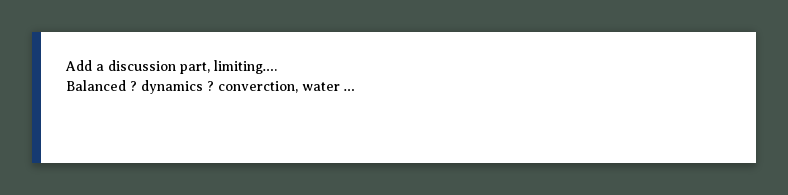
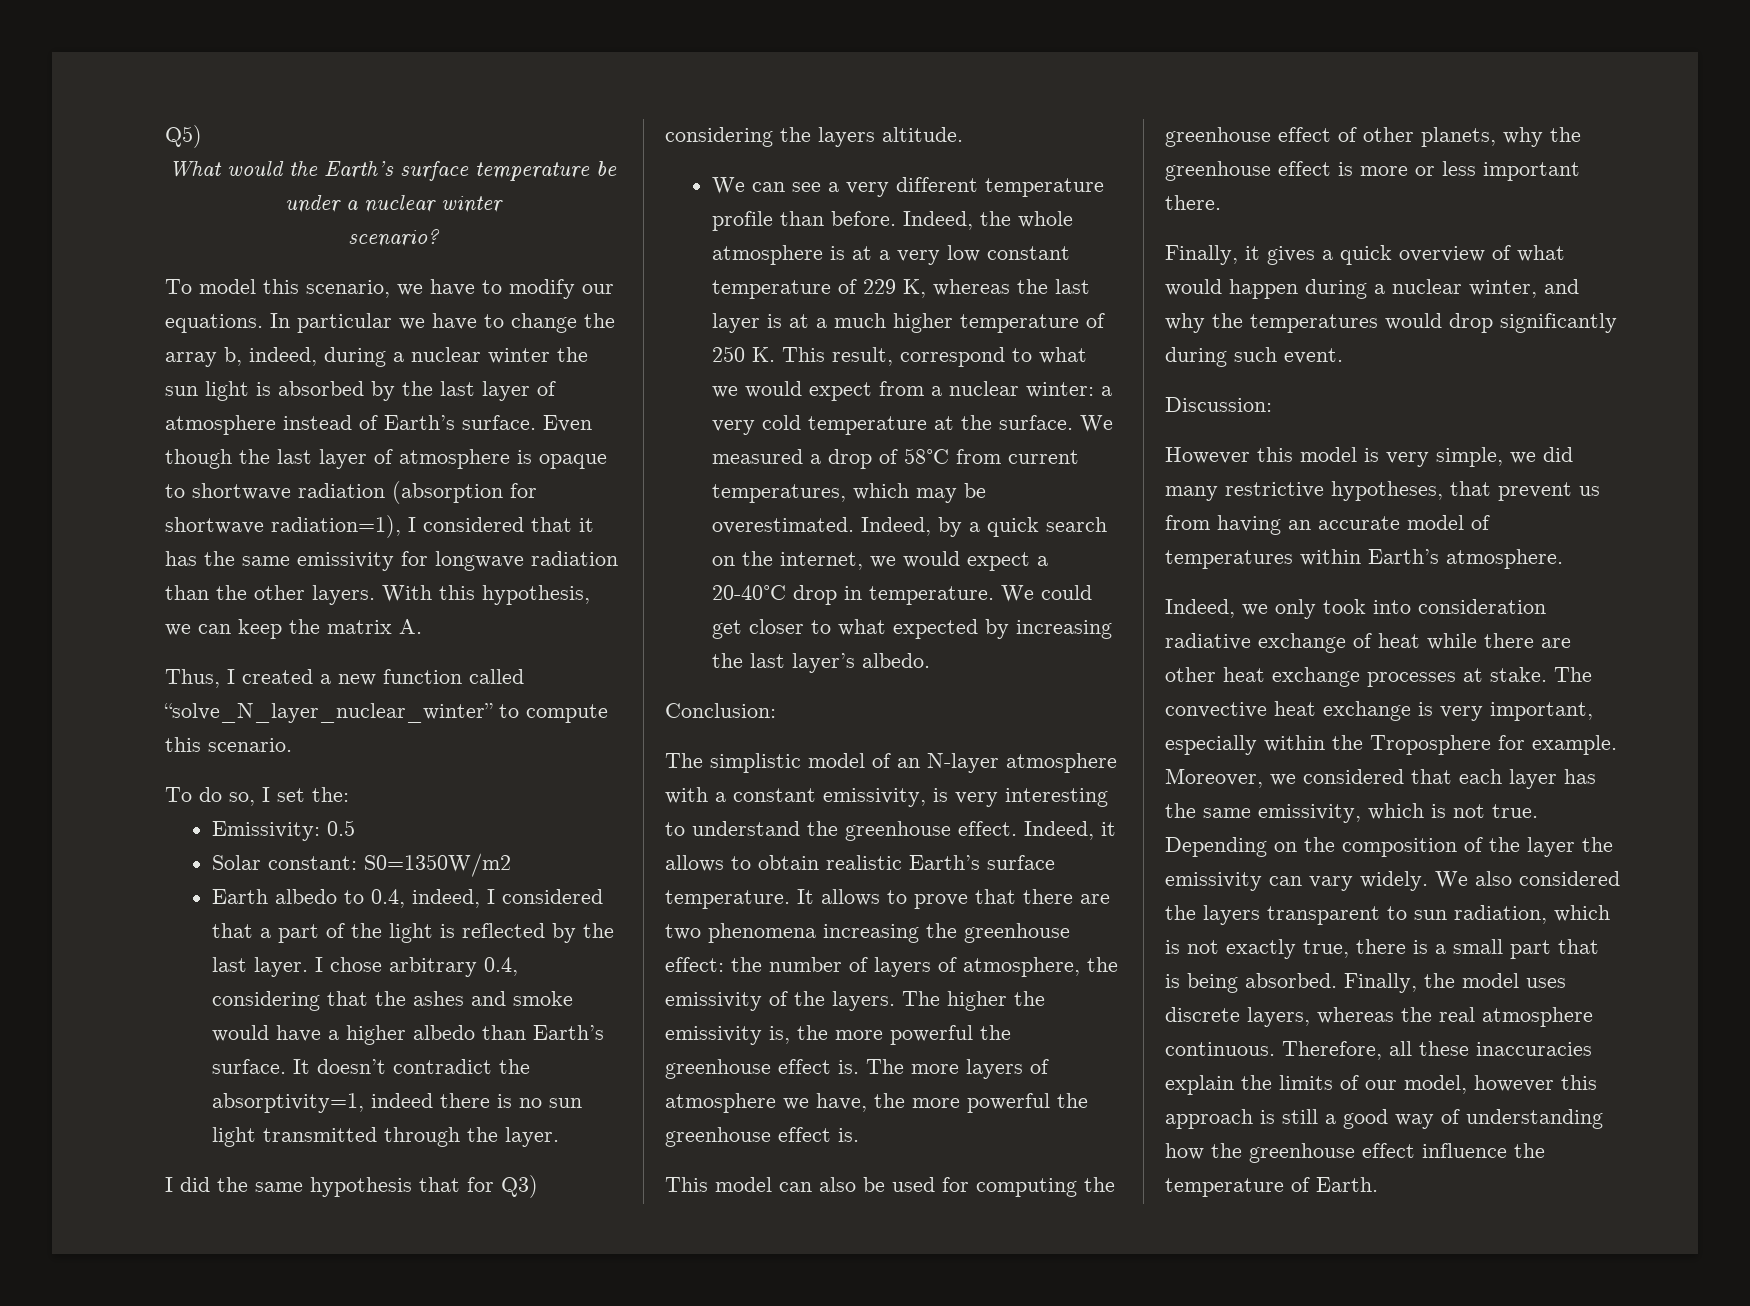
[65,60,277,74] [66,80,355,94] Add a discussion part, limiting…. // Balanced ? dynamics ? converction, water … -> [165,125,202,148] [169,161,617,181] [284,195,503,213] [347,229,440,247] [165,279,614,299] [165,313,615,333] [165,347,588,367] [165,381,556,401] [165,415,592,435] [165,449,607,469] [165,481,537,504] [165,515,594,538] [165,551,618,571] [165,585,590,605] [165,619,422,639] [165,669,524,688] [164,703,608,723] [165,737,292,752] [165,787,349,806] [212,820,356,841] [212,853,512,877] [212,889,604,908] [212,923,615,943] [212,957,519,977] [212,991,574,1011] [212,1025,605,1045] [212,1059,531,1074] [212,1093,583,1113] [212,1127,560,1147] [165,1175,538,1198] [665,127,963,147] [712,177,1105,197] [712,211,1074,231] [712,245,1071,265] [712,279,1091,299] [712,313,1106,333] [712,346,1088,367] [712,381,1113,401] [712,415,1114,435] [712,448,1080,469] [712,483,987,503] [712,517,1108,537] [712,551,1049,571] [712,585,1093,605] [712,619,1113,639] [712,653,931,673] [665,703,776,718] [665,753,1117,773] [665,787,1108,807] [665,821,1116,841] [665,855,1055,872] [665,889,1110,909] [665,923,1070,943] [665,957,1118,977] [665,991,1045,1011] [665,1025,1011,1045] [665,1059,1049,1079] [665,1093,1088,1113] [665,1127,859,1147] [665,1177,1115,1197] [1165,127,1581,147] [1165,161,1580,181] [1165,195,1221,210] [1165,245,1565,265] [1165,279,1579,299] [1165,313,1617,333] [1165,347,1343,367] [1165,397,1272,412] [1165,447,1573,467] [1165,481,1600,501] [1165,515,1490,535] [1165,549,1563,569] [1165,599,1546,619] [1165,633,1571,653] [1165,667,1592,687] [1165,701,1593,721] [1165,735,1617,755] [1165,768,1596,789] [1165,803,1538,823] [1165,837,1613,857] [1165,871,1620,891] [1165,905,1610,925] [1165,939,1599,959] [1165,973,1566,993] [1165,1007,1593,1027] [1165,1041,1592,1060] [1165,1075,1597,1095] [1165,1109,1603,1129] [1165,1143,1545,1163] [1165,1177,1378,1197] Q5) // What would the Earth’s surface temperature be under a nuclear winter // scenario? // To model this scenario, we have to modify our equations. In particular we have to change the array b, indeed, during a nuclear winter the sun light is absorbed by the last layer of atmosphere instead of Earth’s surface. Even though the last layer of atmosphere is opaque to shortwave radiation (absorption for shortwave radiation=1), I considered that it has the same emissivity for longwave radiation than the other layers. With this hypothesis, we can keep the matrix A. // Thus, I created a new function called “solve_N_layer_nuclear_winter” to compute this scenario. // To do so, I set the: // Emissivity: 0.5 // Solar constant: S0=1350W/m2 // Earth albedo to 0.4, indeed, I considered that a part of the light is reflected by the last layer. I chose arbitrary 0.4, considering that the ashes and smoke would have a higher albedo than Earth’s surface. It doesn’t contradict the absorptivity=1, indeed there is no sun light transmitted through the layer. // I did the same hypothesis that for Q3) considering the layers altitude. // We can see a very different temperature profile than before. Indeed, the whole atmosphere is at a very low constant temperature of 229 K, whereas the last layer is at a much higher temperature of 250 K. This result, correspond to what we would expect from a nuclear winter: a very cold temperature at the surface. We measured a drop of 58°C from current temperatures, which may be overestimated. Indeed, by a quick search on the internet, we would expect a 20-40°C drop in temperature. We could get closer to what expected by increasing the last layer’s albedo. // Conclusion: // The simplistic model of an N-layer atmosphere with a constant emissivity, is very interesting to understand the greenhouse effect. Indeed, it allows to obtain realistic Earth’s surface temperature. It allows to prove that there are two phenomena increasing the greenhouse effect: the number of layers of atmosphere, the emissivity of the layers. The higher the emissivity is, the more powerful the greenhouse effect is. The more layers of atmosphere we have, the more powerful the greenhouse effect is. // This model can also be used for computing the greenhouse effect of other planets, why the greenhouse effect is more or less important there. // Finally, it gives a quick overview of what would happen during a nuclear winter, and why the temperatures would drop significantly during such event. // Discussion: // However this model is very simple, we did many restrictive hypotheses, that prevent us from having an accurate model of temperatures within Earth’s atmosphere. // Indeed, we only took into consideration radiative exchange of heat while there are other heat exchange processes at stake. The convective heat exchange is very important, especially within the Troposphere for example. Moreover, we considered that each layer has the same emissivity, which is not true. Depending on the composition of the layer the emissivity can vary widely. We also considered the layers transparent to sun radiation, which is not exactly true, there is a small part that is being absorbed. Finally, the model uses discrete layers, whereas the real atmosphere continuous. Therefore, all these inaccuracies explain the limits of our model, however this approach is still a good way of understanding how the greenhouse effect influence the temperature of Earth.

